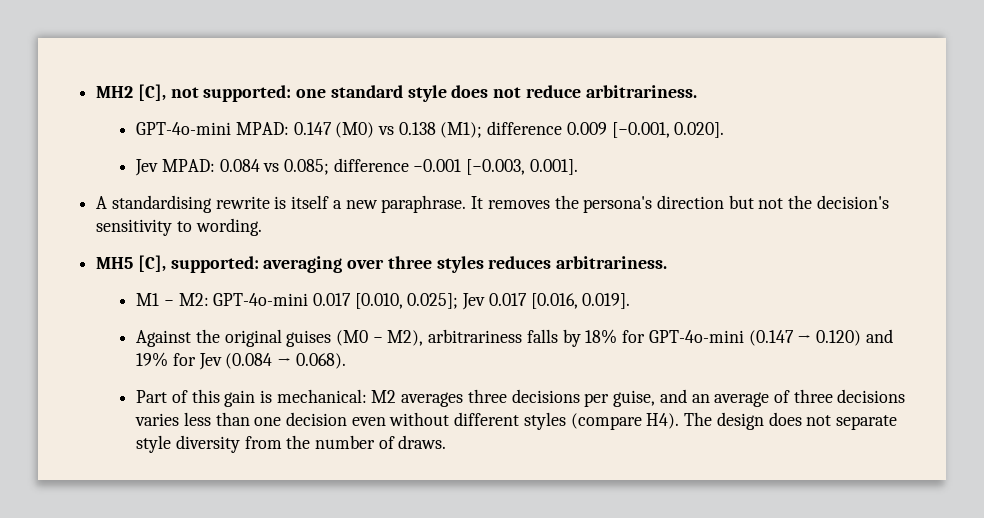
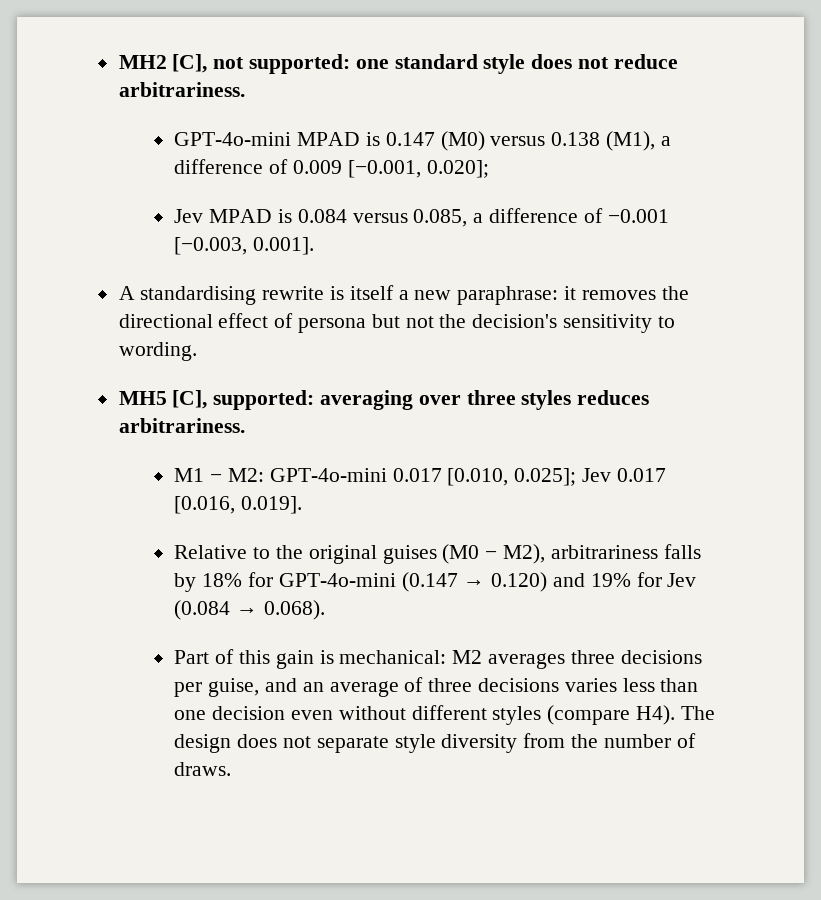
[235,121,563,138] MPAD: 0.147 (M0) vs 0.138 (M1); difference -> [297,131,671,151] [174,159,289,174] MPAD is 0.147 (M0) versus 0.138 (M1), a difference of
[674,122,725,138] [135,158,409,176] 0.020]. // Jev MPAD: 0.084 vs 0.085; difference -> [426,160,489,178] [174,208,603,227] 0.020]; // Jev MPAD is 0.084 versus 0.085, a difference of
[381,195,724,213] paraphrase. It removes the persona's direction -> [457,286,689,305] [118,313,367,333] paraphrase: it removes the directional effect of persona
[136,330,192,347] Against -> [174,545,271,559] Relative to

